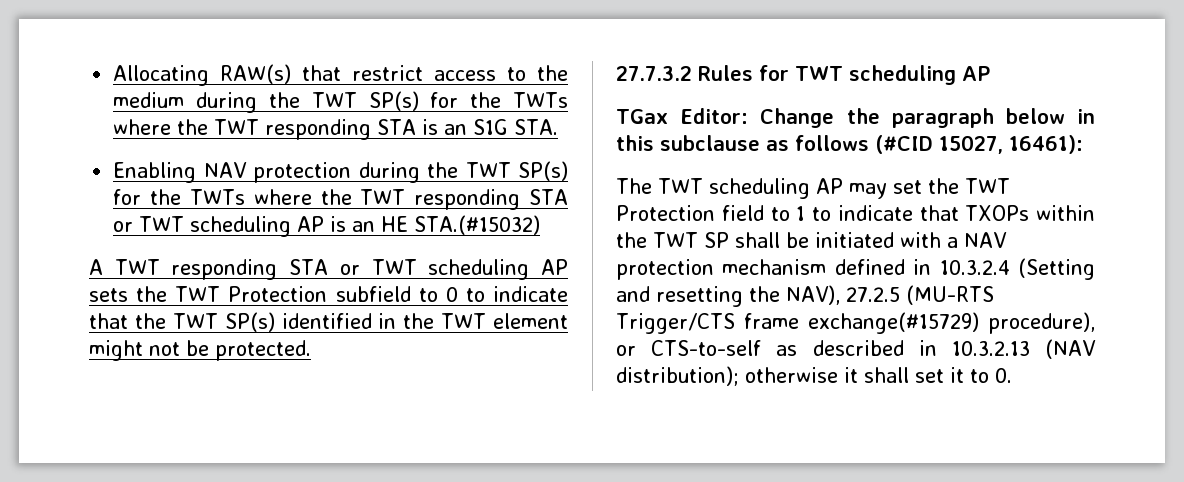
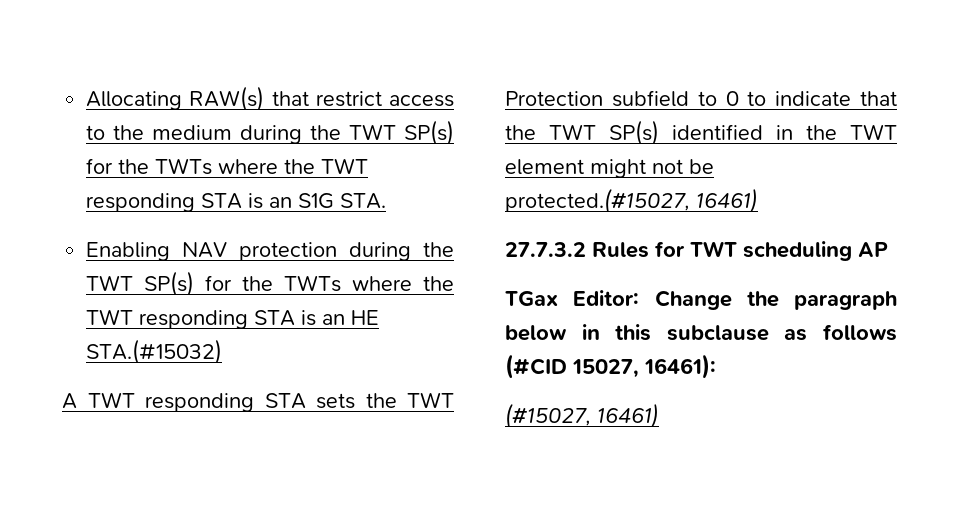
[113,216,325,237] or TWT scheduling AP -> (296, 318) none
[339,259,568,280] or TWT scheduling AP -> (306, 401) none
[215,340,311,361] protected. -> [505,188,758,213] protected.(#15027, 16461)
[616,178,1010,199] [616,205,1095,221] [616,232,1007,248] [616,258,1095,280] [616,285,994,307] [616,312,1095,334] [616,339,1097,359] [616,366,1012,386] The TWT scheduling AP may set the TWT Protection field to 1 to indicate that TXOPs within the TWT SP shall be initiated with a NAV protection mechanism defined in 10.3.2.4 (Setting and resetting the NAV), 27.2.5 (MU-RTS Trigger/CTS frame exchange(#15729) procedure), or CTS-to-self as described in 10.3.2.13 (NAV distribution); otherwise it shall set it to 0. -> [505,403,659,428] (#15027, 16461)

